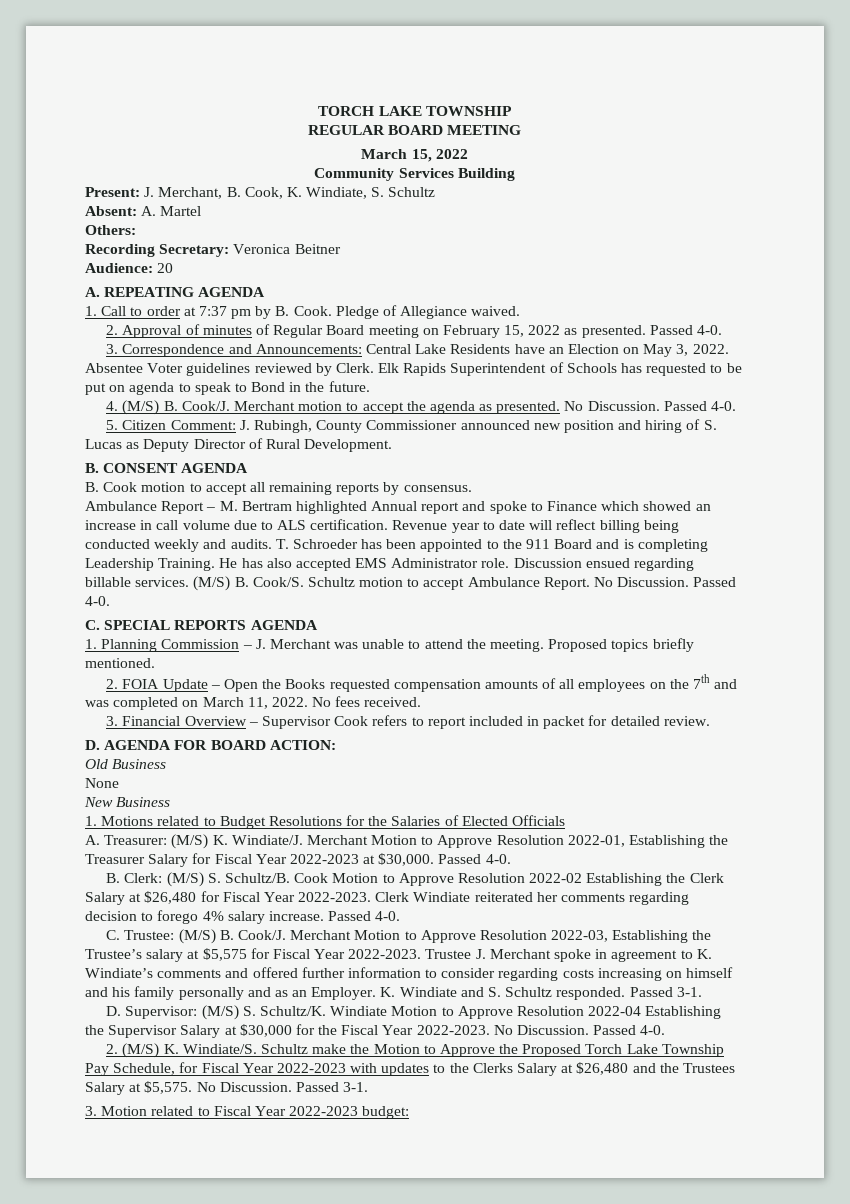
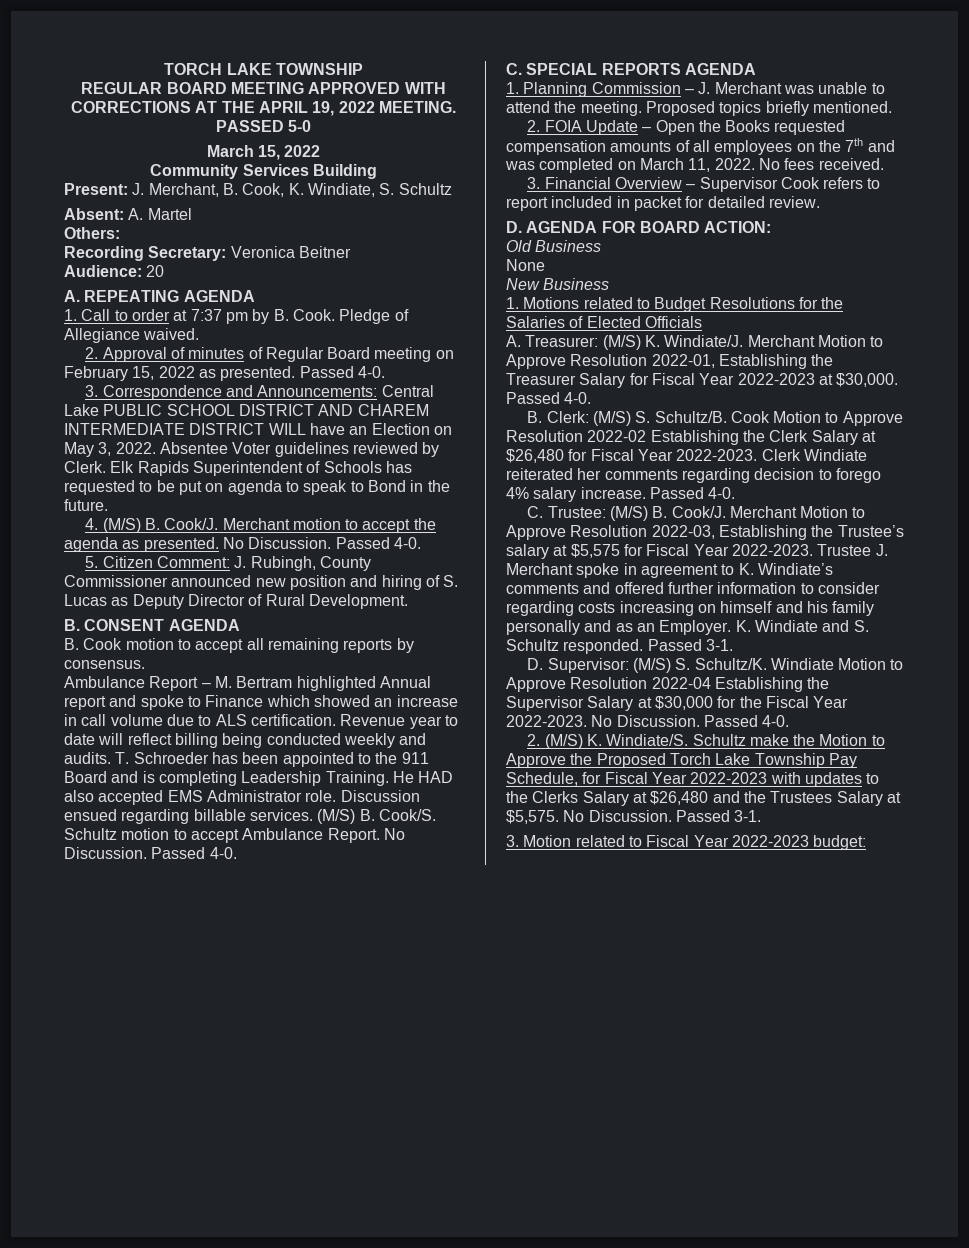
(522, 130) none -> [308,82,446,94] [71,101,456,116] [215,120,312,132] APPROVED WITH CORRECTIONS AT THE APRIL 19, 2022 MEETING. PASSED 5-0
[450,344,511,354] Residents -> [103,404,429,416] [64,423,306,435] PUBLIC SCHOOL DISTRICT AND CHAREM INTERMEDIATE DISTRICT WILL
[241,558,263,568] has -> [418,771,454,783] HAD

